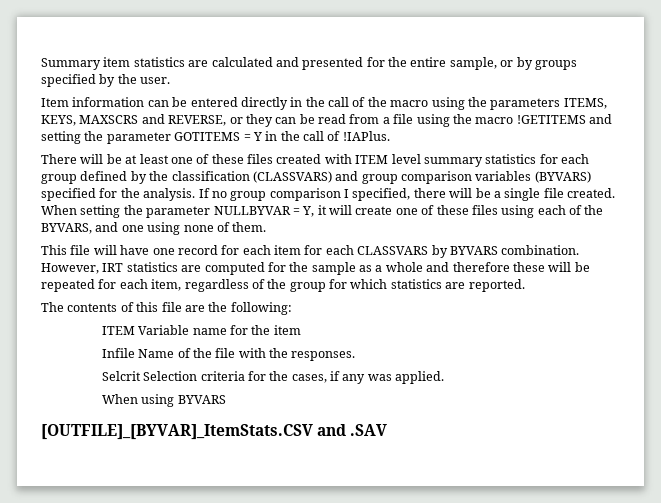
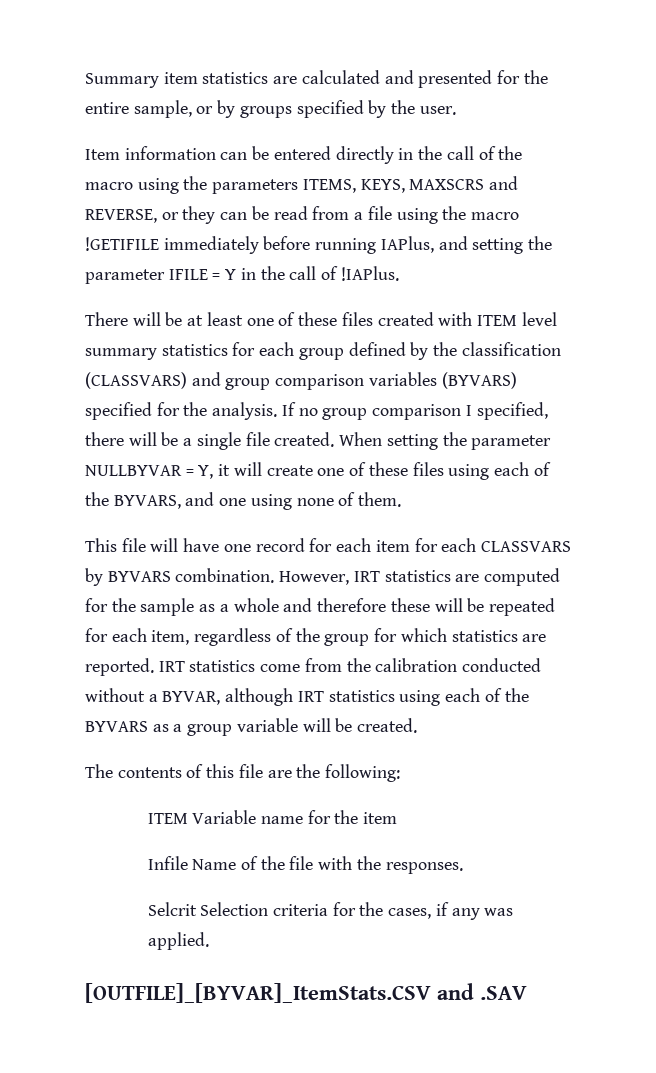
[516,115,586,124] !GETITEMS -> [85,236,434,254] !GETIFILE immediately before running IAPlus,
[174,132,241,141] GOTITEMS -> [168,269,208,280] IFILE
(525, 285) none -> [158,658,542,672] [85,688,529,706] [85,718,418,736] IRT statistics come from the calibration conducted without a BYVAR, although IRT statistics using each of the BYVARS as a group variable will be created.
[101,394,226,407] // When using BYVARS -> (209, 941) none

